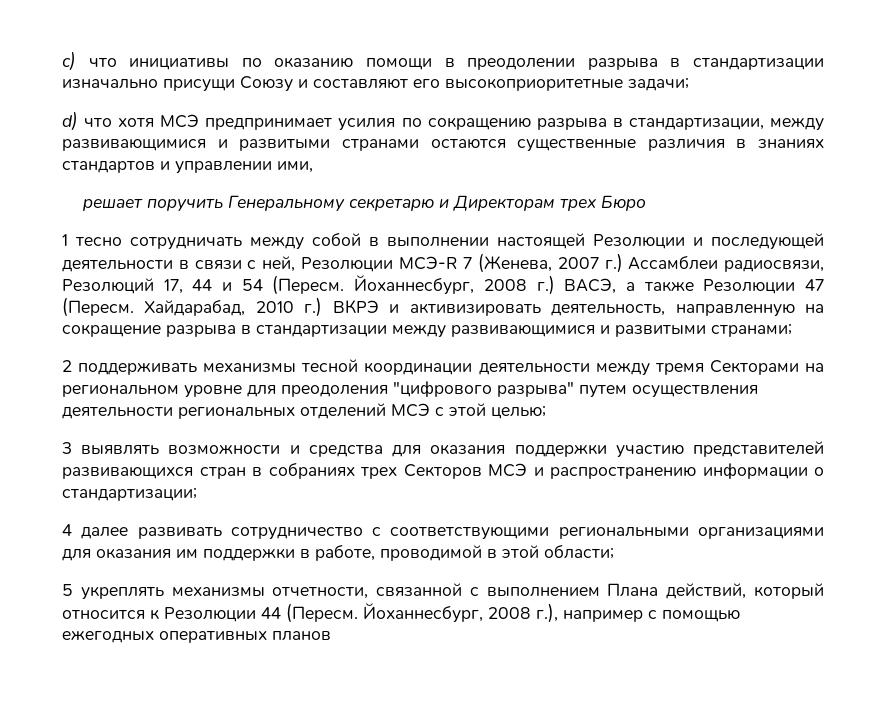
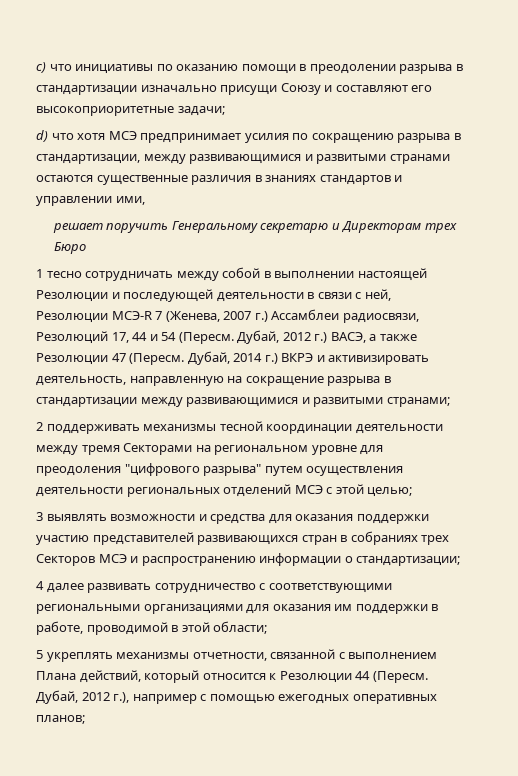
[354,275,527,295] Йоханнесбург, 2008 -> [237,330,311,344] Дубай, 2012
[144,299,294,316] Хайдарабад, 2010 -> [187,351,263,365] Дубай, 2014
[363,603,531,623] Йоханнесбург, 2008 -> [36,690,110,704] Дубай, 2012
[272,631,331,641] планов -> [36,715,85,724] планов;

